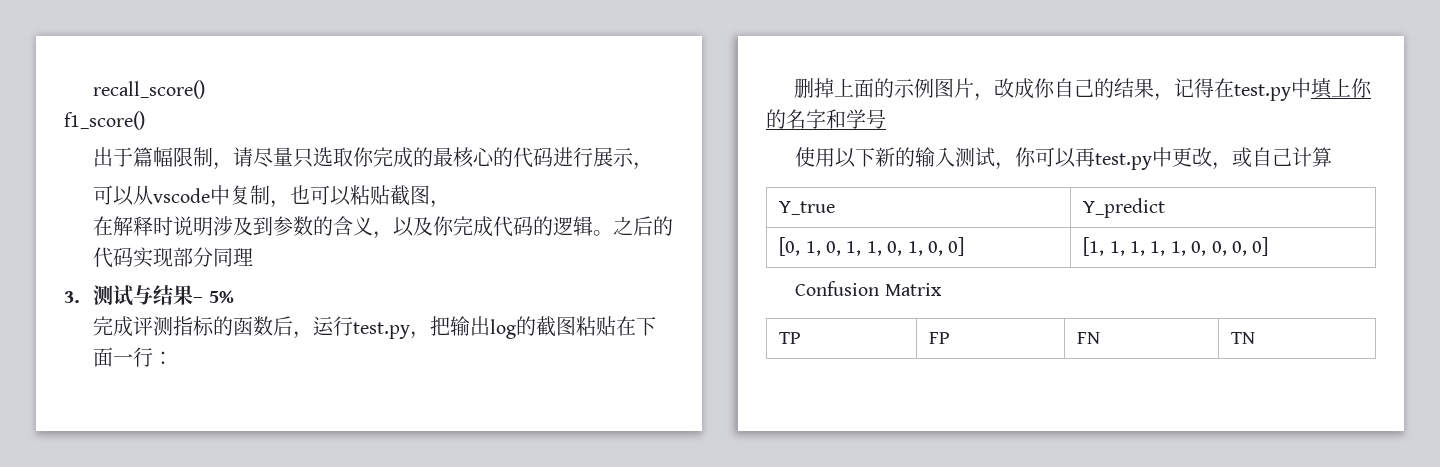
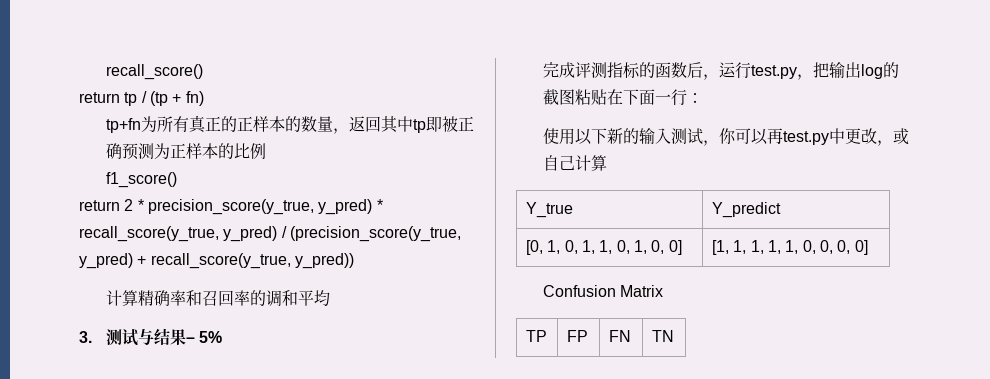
[64,111,145,130] [93,147,654,170] [93,185,451,208] [93,216,674,239] [93,247,254,268] f1_score() // 出于篇幅限制，请尽量只选取你完成的最核心的代码进行展示， // 可以从vscode中复制，也可以粘贴截图， // 在解释时说明涉及到参数的含义，以及你完成代码的逻辑。之后的代码实现部分同理 -> [79,91,204,106] [105,115,474,134] [105,143,266,160] [105,172,177,188] [79,199,383,215] [79,226,461,242] [79,253,354,269] [105,290,330,307] return tp / (tp + fn) // tp+fn为所有真正的正样本的数量，返回其中tp即被正确预测为正样本的比例 // f1_score() // return 2 * precision_score(y_true, y_pred) * recall_score(y_true, y_pred) / (precision_score(y_true, y_pred) + recall_score(y_true, y_pred)) // 计算精确率和召回率的调和平均
[793,78,1372,101] [766,109,886,129] // 删掉上面的示例图片，改成你自己的结果，记得在test.py中填上你的名字和学号 -> (703, 98) none

